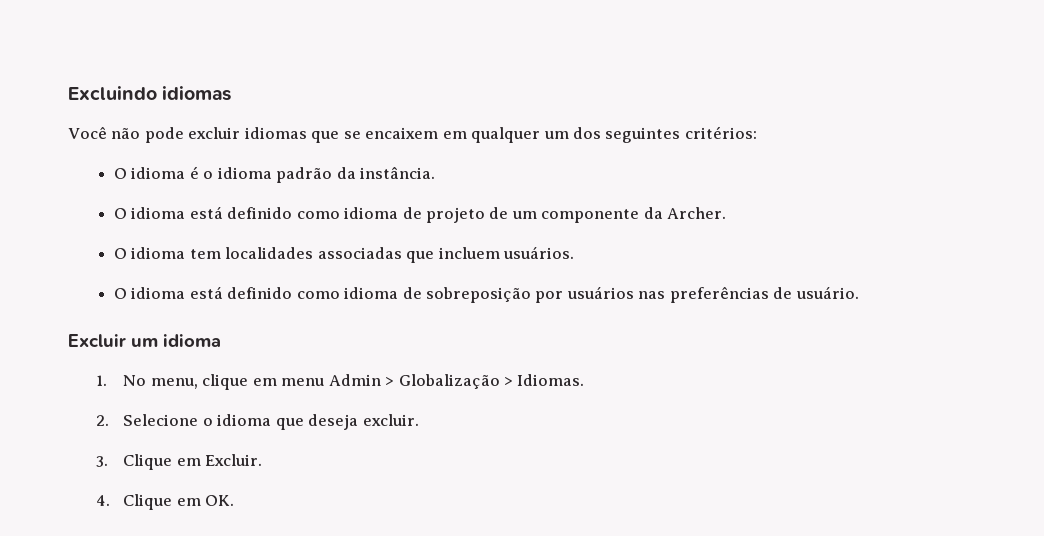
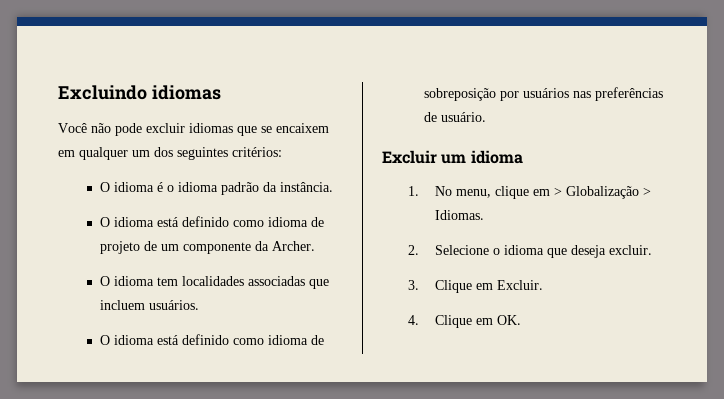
[281,374,381,386] menu Admin -> (550, 192) none

